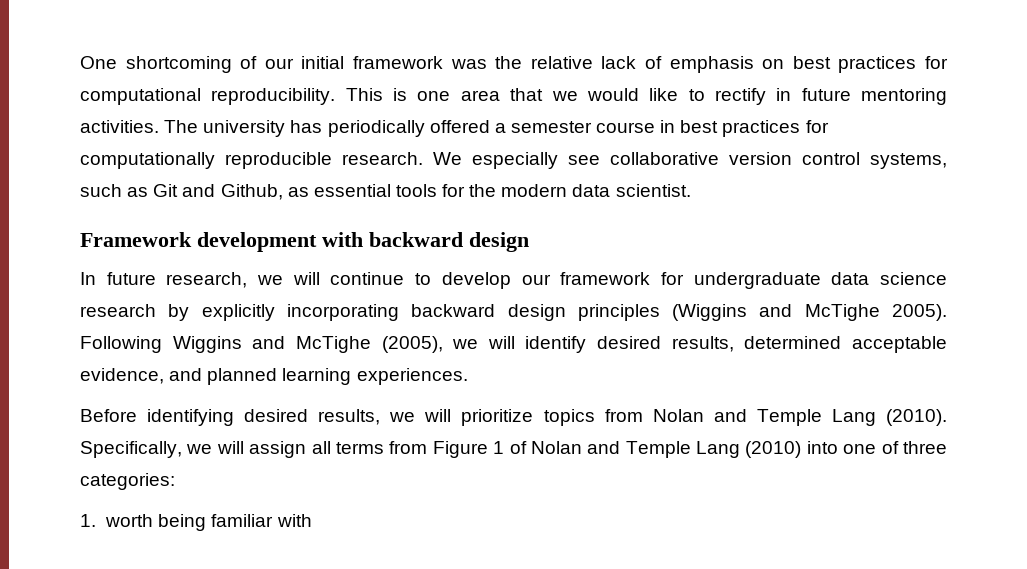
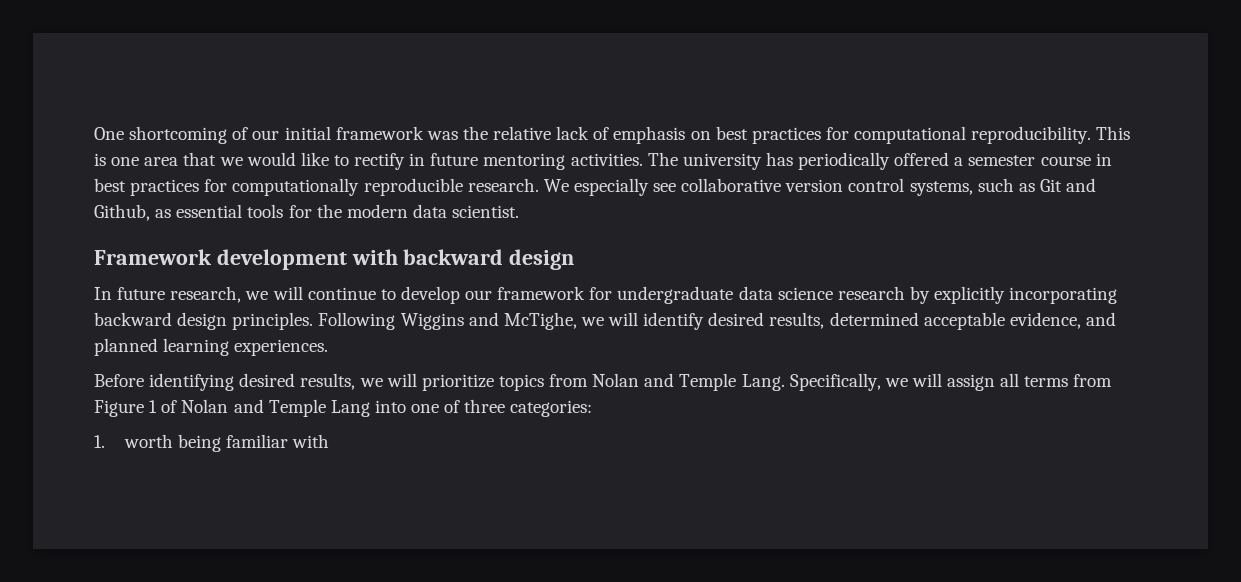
[577,304,947,321] principles (Wiggins and McTighe 2005). -> [232,312,314,330] principles.
[295,336,443,353] McTighe (2005), -> [503,312,577,330] McTighe,
[831,409,948,426] Lang (2010). -> [741,374,785,391] Lang.
[745,441,802,458] (2010) -> (370, 408) none

